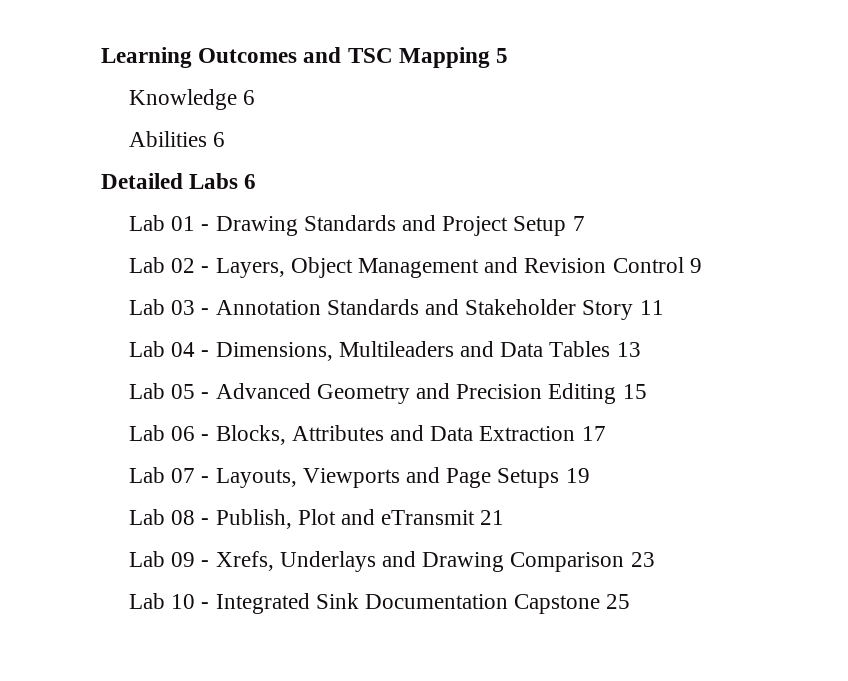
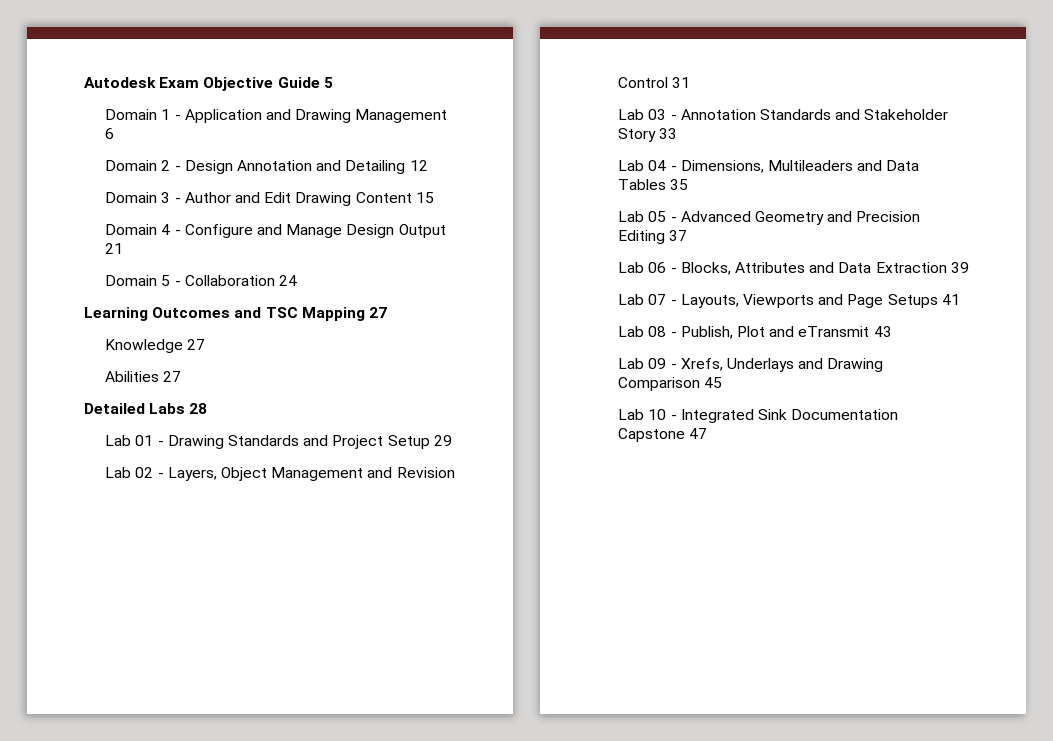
(101, 57) none -> [84,77,333,91] [105,109,448,123] [105,128,115,139] [105,160,428,174] [105,192,434,206] [105,224,446,238] [105,243,124,254] [105,275,297,286] Autodesk Exam Objective Guide 5 // Domain 1 - Application and Drawing Management 6 // Domain 2 - Design Annotation and Detailing 12 // Domain 3 - Author and Edit Drawing Content 15 // Domain 4 - Configure and Manage Design Output 21 // Domain 5 - Collaboration 24 //
[496,48,509,63] 5 -> [368,307,387,318] 27
[243,90,256,105] 6 -> [187,339,206,350] 27
[213,132,226,147] 6 -> [163,371,182,382] 27
[244,174,257,189] 6 -> [189,403,208,414] 28
[572,216,585,231] 7 -> [433,435,452,446] 29
[689,258,702,273] 9 -> [672,77,691,88] 31
[639,300,664,315] 11 -> [659,128,678,139] 33
[616,342,641,357] 13 -> [670,179,689,190] 35
[622,384,647,399] 15 -> [669,230,688,241] 37
[581,426,606,441] 17 -> [950,262,969,273] 39
[565,468,590,483] 19 -> [941,294,960,305] 41
[480,510,505,525] 21 -> [873,326,892,337] 43
[630,552,655,567] 23 -> [704,377,723,388] 45
[606,594,631,609] 25 -> [689,428,708,439] 47

